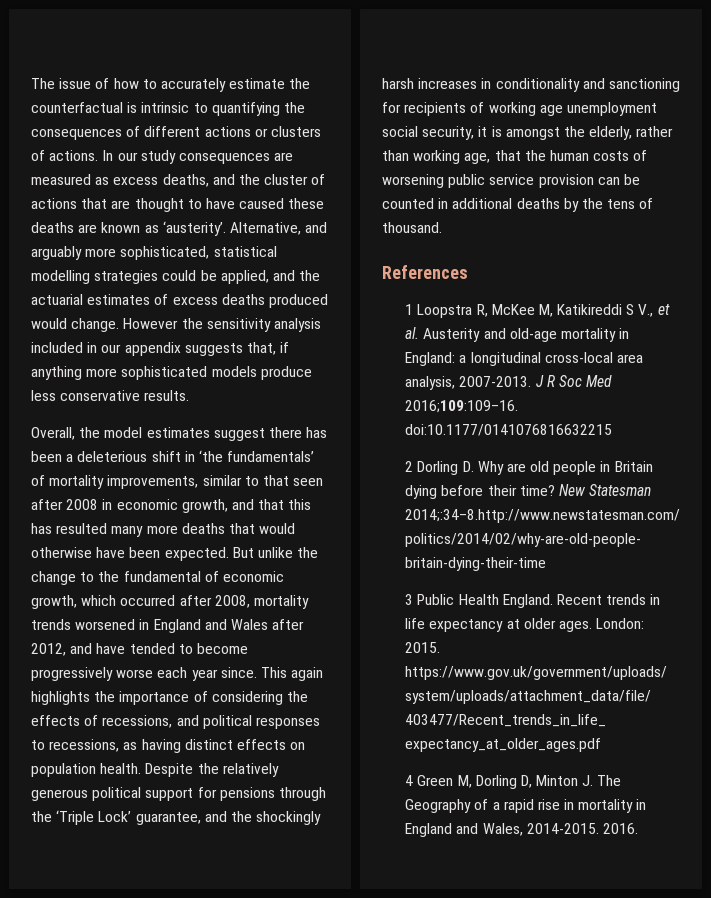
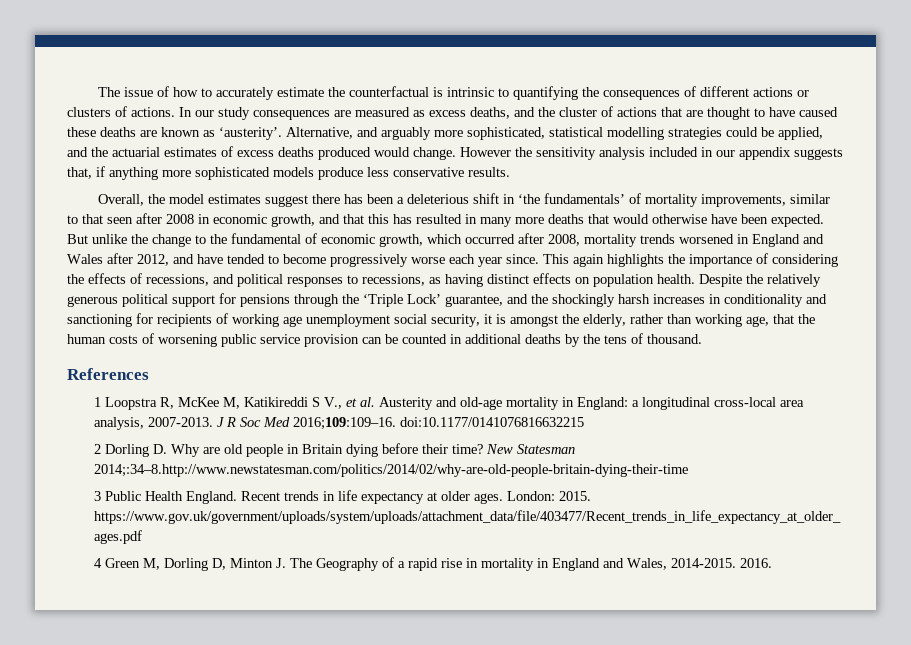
(108, 528) none -> [465,214,477,224] in

